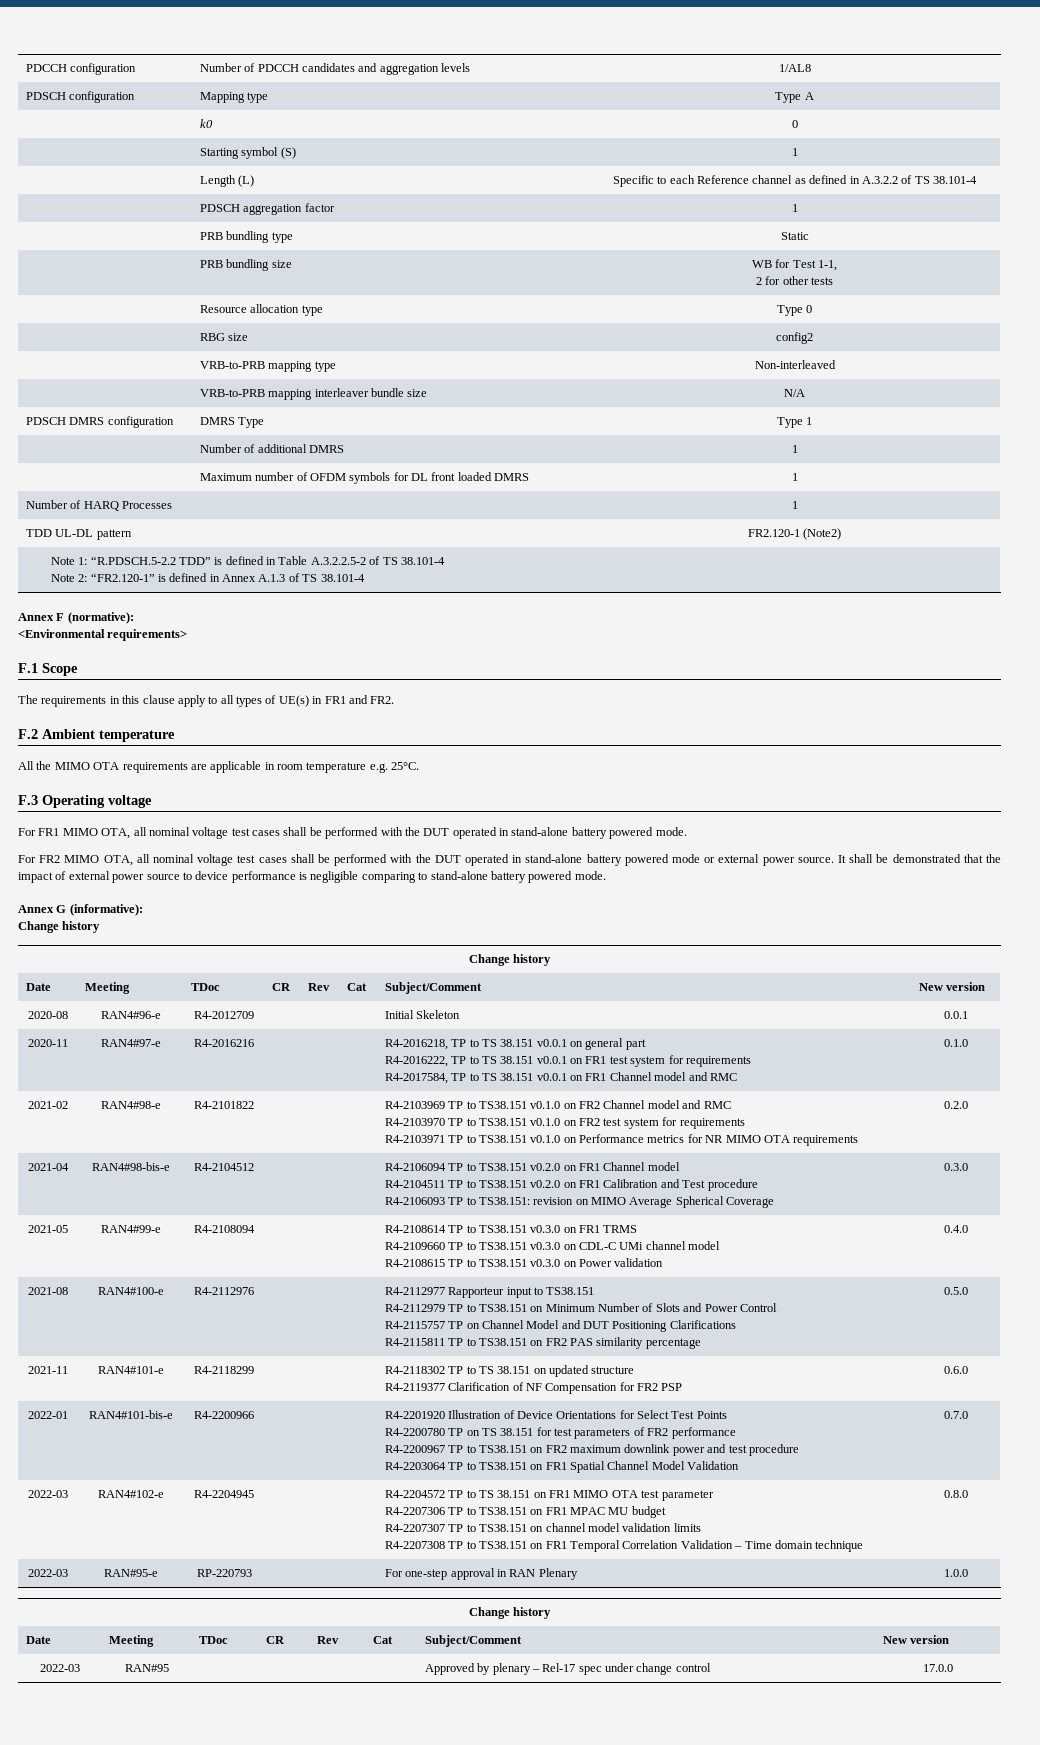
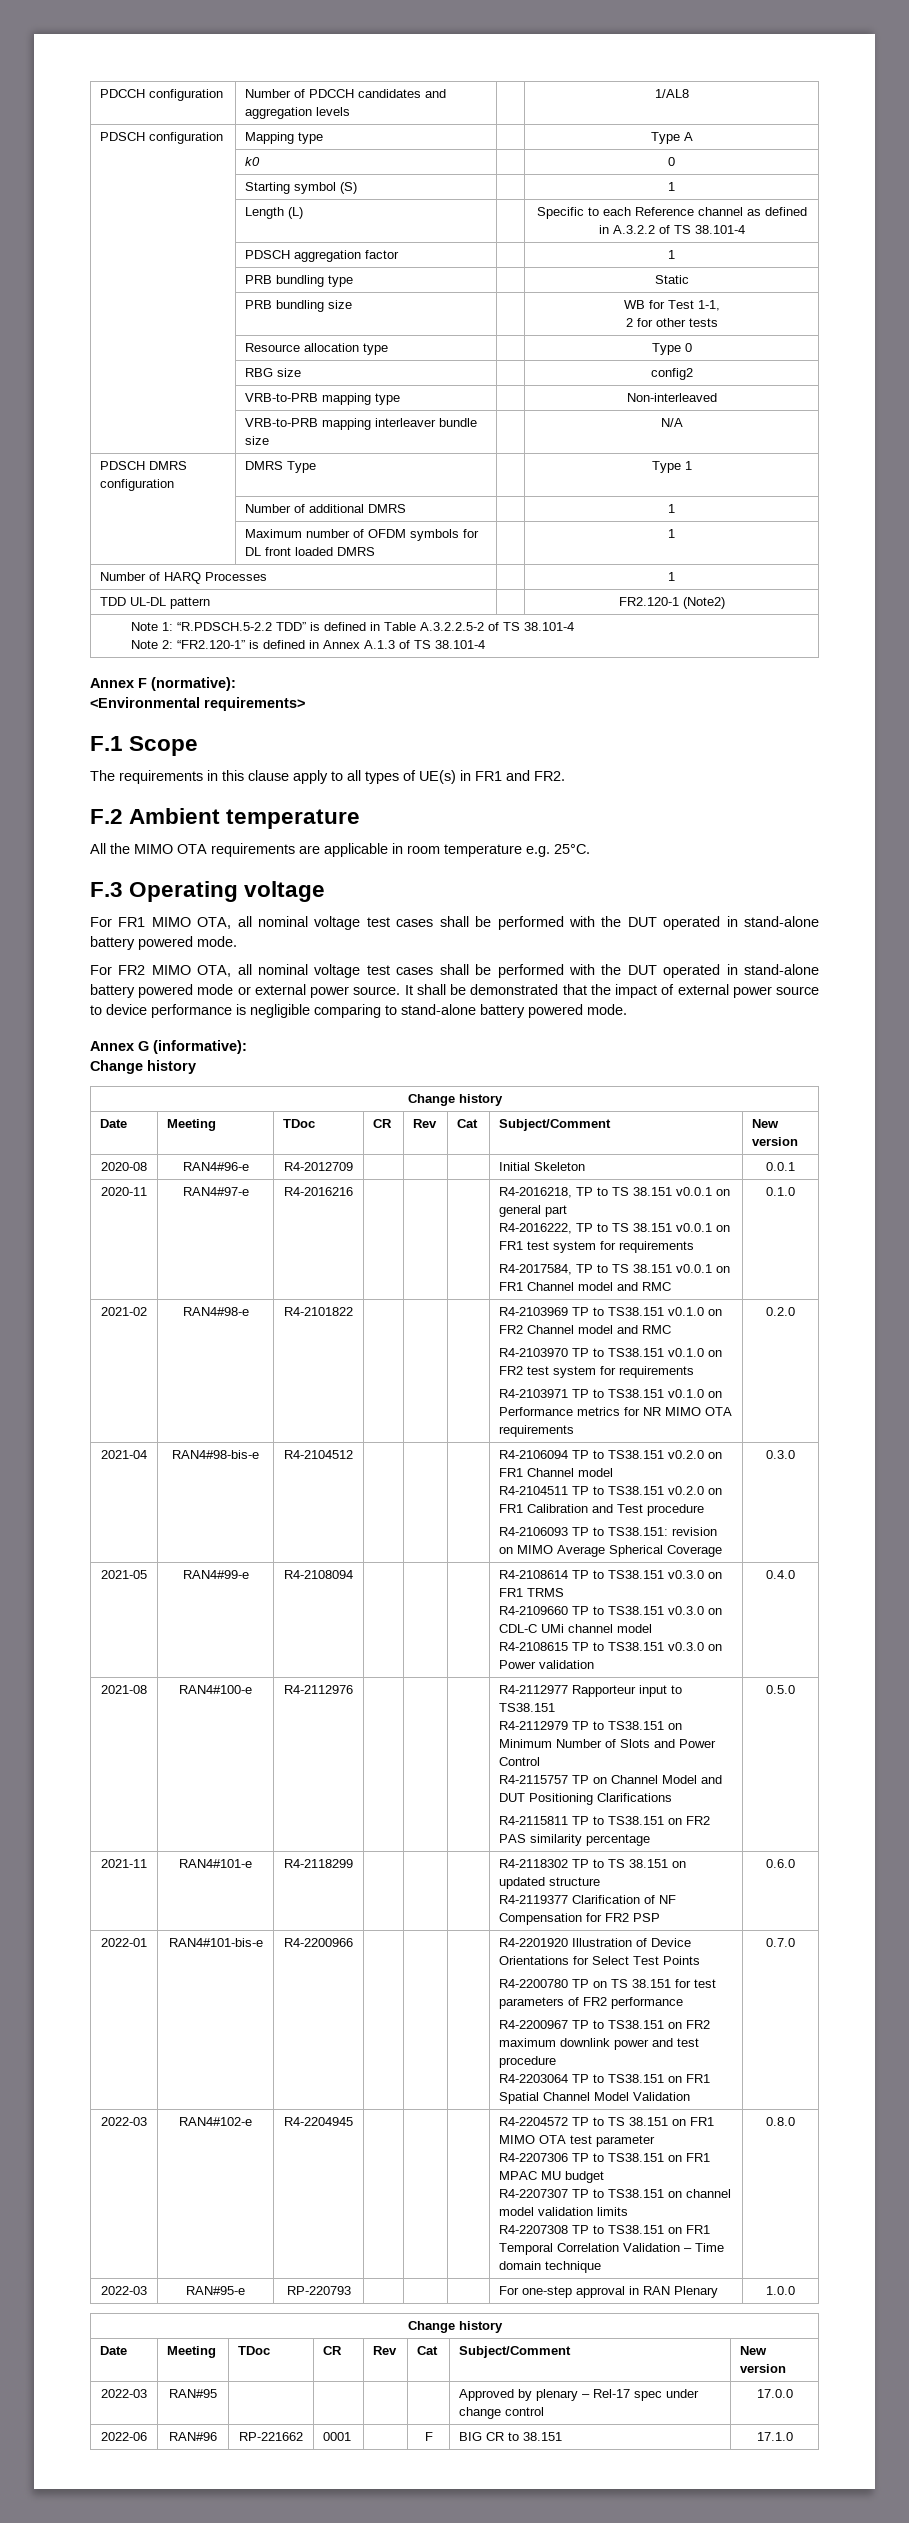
(953, 1668) none -> [101,2432,147,2441] [169,2432,217,2441] [239,2432,303,2441] [323,2432,352,2441] [424,2432,433,2441] [459,2432,563,2441] [756,2432,793,2441] // 2022-06 | RAN#96 | RP-221662 | 0001 | | F | BIG CR to 38.151 | 17.1.0

